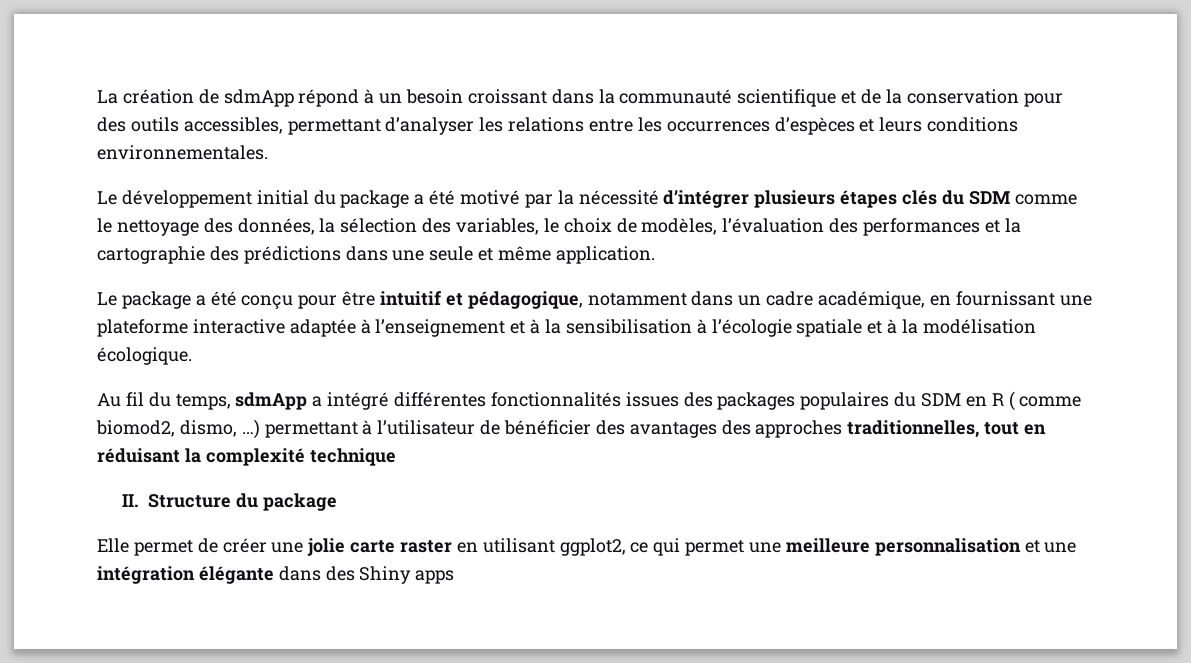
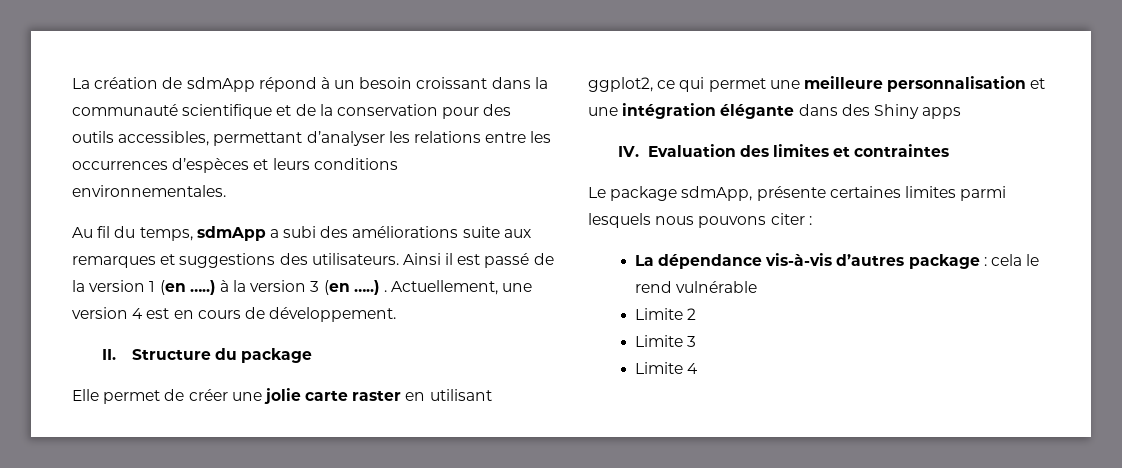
[97,190,1077,208] [97,218,1021,236] [97,246,655,264] [97,291,1092,309] [97,319,1036,337] [97,347,192,365] // Le développement initial du package a été motivé par la nécessité d’intégrer plusieurs étapes clés du SDM comme le nettoyage des données, la sélection des variables, le choix de modèles, l’évaluation des performances et la cartographie des prédictions dans une seule et même application. // Le package a été conçu pour être intuitif et pédagogique, notamment dans un cadre académique, en fournissant une plateforme interactive adaptée à l’enseignement et à la sensibilisation à l’écologie spatiale et à la modélisation écologique. -> (226, 191) none
[327,391,1082,411] [96,419,1047,439] [97,448,396,466] intégré différentes fonctionnalités issues des packages populaires du SDM en R ( comme biomod2, dismo, …) permettant à l’utilisateur de bénéficier des avantages des approches traditionnelles, tout en réduisant la complexité technique -> [283,226,531,238] [72,253,554,268] [72,280,533,295] [72,307,397,322] subi des améliorations suite aux remarques et suggestions des utilisateurs. Ainsi il est passé de la version 1 (en …..) à la version 3 (en …..) . Actuellement, une version 4 est en cours de développement.
(455, 577) none -> [617,144,950,157] [588,186,1007,201] [588,213,812,228] [634,253,1040,269] [634,281,758,293] [634,308,697,320] [634,335,697,347] [634,362,699,374] // IV. Evaluation des limites et contraintes // Le package sdmApp, présente certaines limites parmi lesquels nous pouvons citer : // La dépendance vis-à-vis d’autres package : cela le rend vulnérable // Limite 2 // Limite 3 // Limite 4

